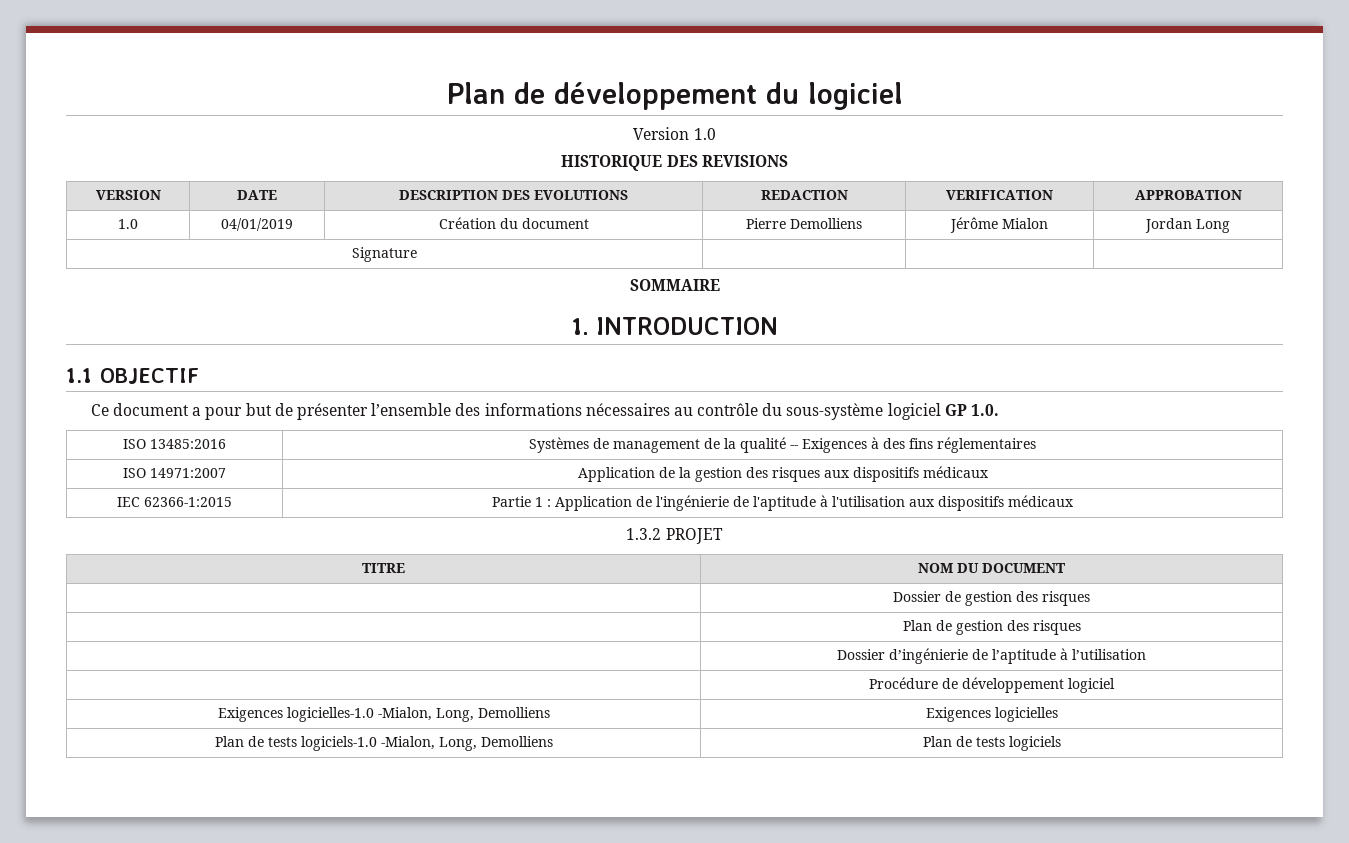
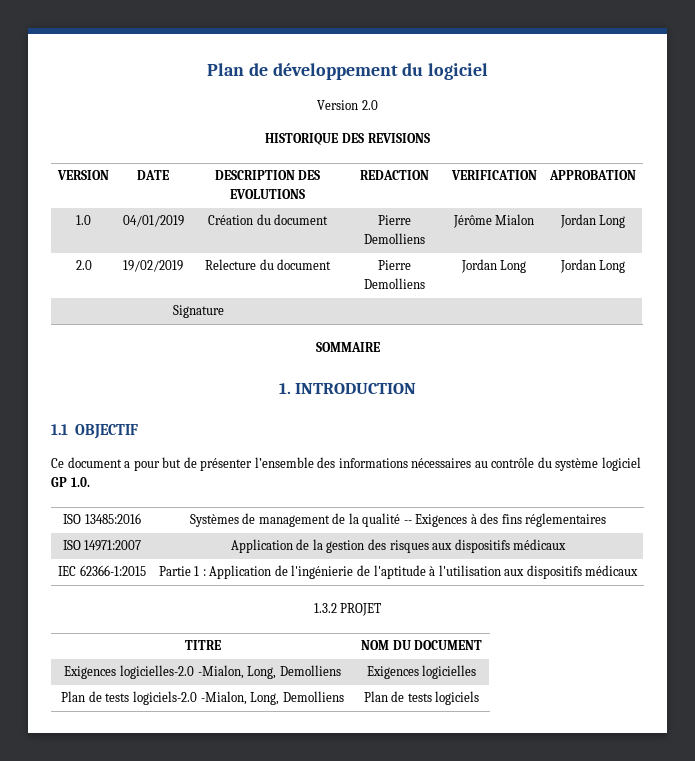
[693,128,716,140] 1.0 -> [361,100,378,110] 2.0
(1230, 226) none -> [75,260,92,270] [123,260,183,272] [204,259,332,270] [378,260,411,270] [364,278,425,289] [460,259,527,273] [559,259,626,273] // 2.0 | 19/02/2019 | Relecture du document | Pierre Demolliens | Jordan Long | Jordan Long
[786,403,884,420] sous-système -> [555,458,599,471] système
[893,591,1090,606] [902,620,1081,635] [837,648,1146,664] [869,677,1115,693] [217,707,374,722] // | Dossier de gestion des risques // | Plan de gestion des risques // | Dossier d’ingénierie de l’aptitude à l’utilisation // | Procédure de développement logiciel // Exigences logicielles-1.0 -> [64,665,194,679] // Exigences logicielles-2.0
[300,736,377,751] logiciels-1.0 -> [133,691,197,705] logiciels-2.0

